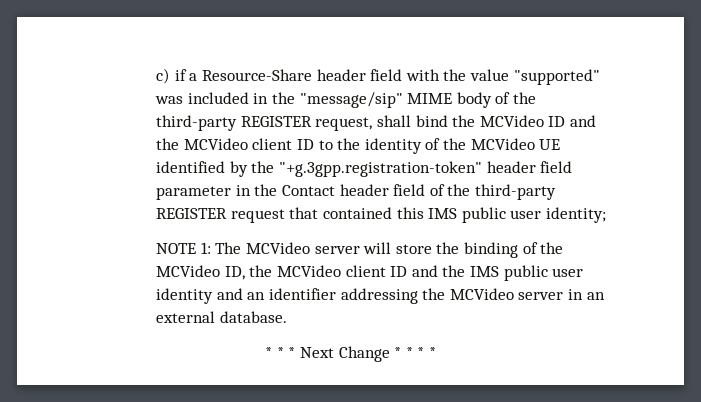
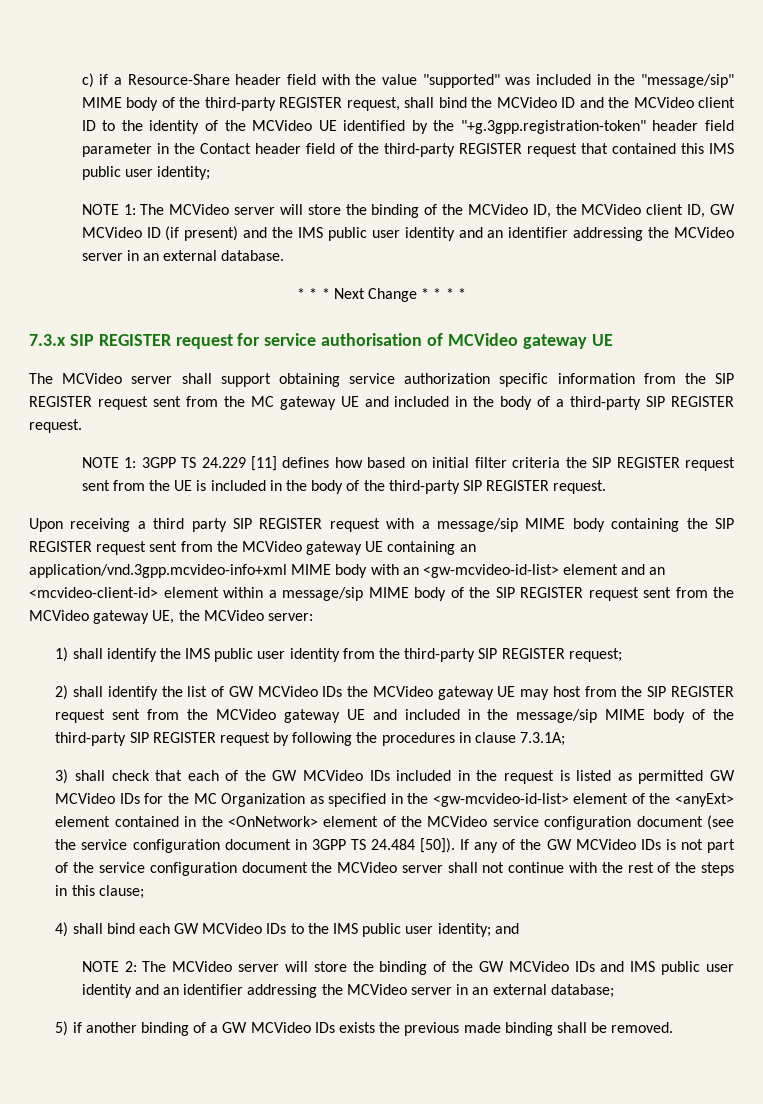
[390,266,408,277] ID -> [687,204,736,218] [81,226,239,241] ID, GW MCVideo ID (if present)
(436, 352) none -> [29,333,613,349] [29,373,734,387] [29,396,735,410] [29,419,82,433] [81,456,736,471] [81,480,607,494] [29,518,734,532] [29,541,476,555] [29,564,666,578] [29,587,734,601] [29,610,313,624] [55,647,622,662] [55,685,735,700] [55,709,734,723] [55,732,566,746] [55,769,735,784] [55,793,735,807] [55,815,735,830] [55,838,735,853] [55,862,734,876] [55,885,144,899] [55,922,519,937] [81,961,735,975] [81,984,614,998] [55,1021,674,1036] // 7.3.x SIP REGISTER request for service authorisation of MCVideo gateway UE // The MCVideo server shall support obtaining service authorization specific information from the SIP REGISTER request sent from the MC gateway UE and included in the body of a third-party SIP REGISTER request. // NOTE 1: 3GPP TS 24.229 [11] defines how based on initial filter criteria the SIP REGISTER request sent from the UE is included in the body of the third-party SIP REGISTER request. // Upon receiving a third party SIP REGISTER request with a message/sip MIME body containing the SIP REGISTER request sent from the MCVideo gateway UE containing an application/vnd.3gpp.mcvideo-info+xml MIME body with an <gw-mcvideo-id-list> element and an <mcvideo-client-id> element within a message/sip MIME body of the SIP REGISTER request sent from the MCVideo gateway UE, the MCVideo server: // 1) shall identify the IMS public user identity from the third-party SIP REGISTER request; // 2) shall identify the list of GW MCVideo IDs the MCVideo gateway UE may host from the SIP REGISTER request sent from the MCVideo gateway UE and included in the message/sip MIME body of the third-party SIP REGISTER request by following the procedures in clause 7.3.1A; // 3) shall check that each of the GW MCVideo IDs included in the request is listed as permitted GW MCVideo IDs for the MC Organization as specified in the <gw-mcvideo-id-list> element of the <anyExt> element contained in the <OnNetwork> element of the MCVideo service configuration document (see the service configuration document in 3GPP TS 24.484 [50]). If any of the GW MCVideo IDs is not part of the service configuration document the MCVideo server shall not continue with the rest of the steps in this clause; // 4) shall bind each GW MCVideo IDs to the IMS public user identity; and // NOTE 2: The MCVideo server will store the binding of the GW MCVideo IDs and IMS public user identity and an identifier addressing the MCVideo server in an external database; // 5) if another binding of a GW MCVideo IDs exists the previous made binding shall be removed.

